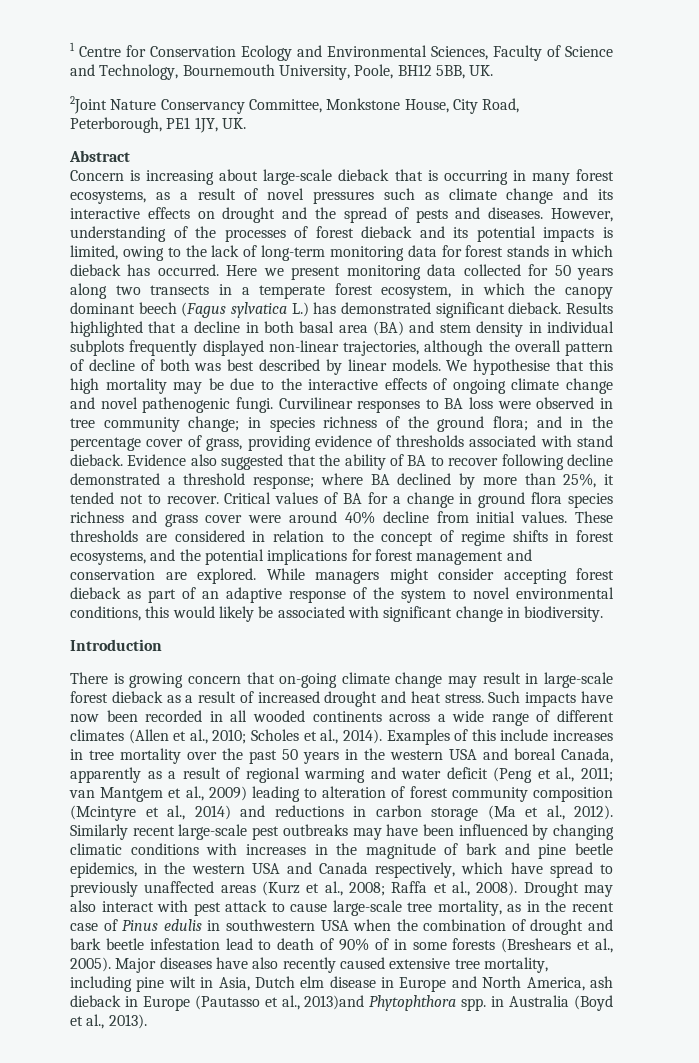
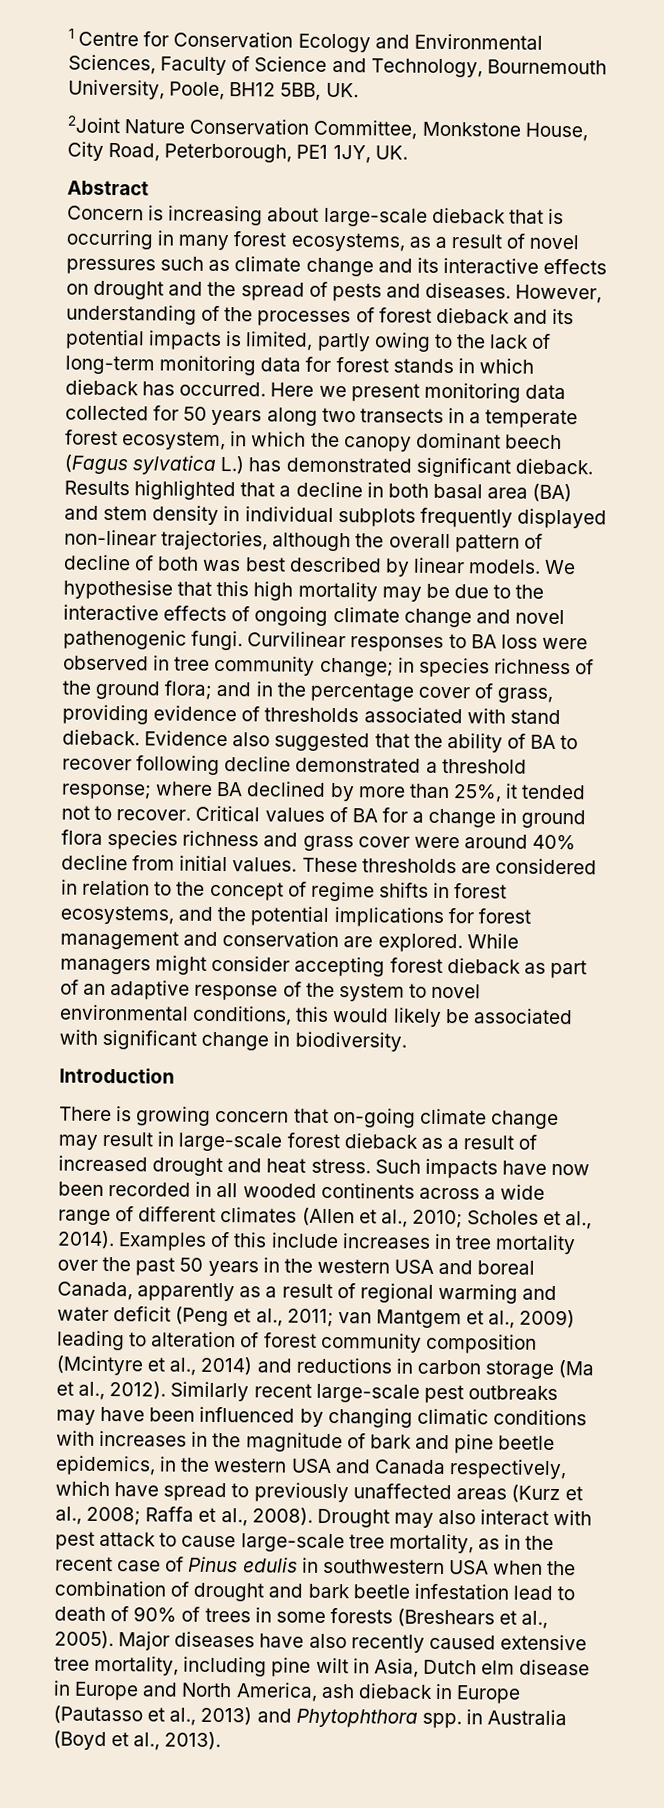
[160,99,245,114] Conservancy -> [189,118,310,135] Conservation
(118, 252) none -> [316,332,371,352] partly
(389, 944) none -> [204,1607,251,1623] trees
[304,995,365,1010] 2013)and -> [200,1706,292,1726] 2013) and

